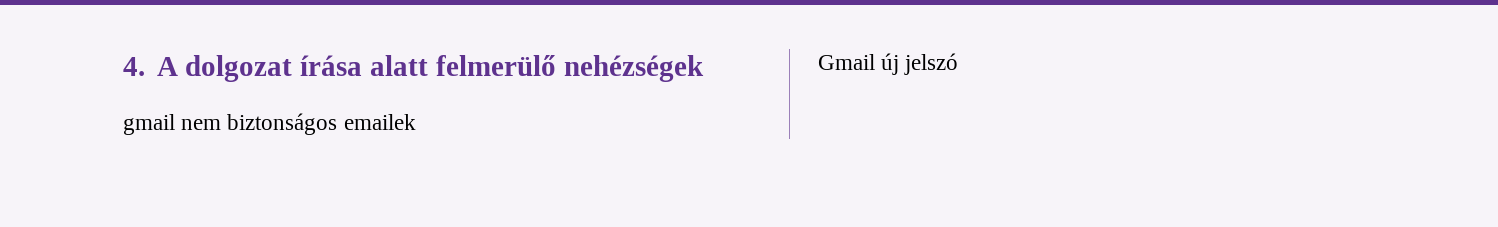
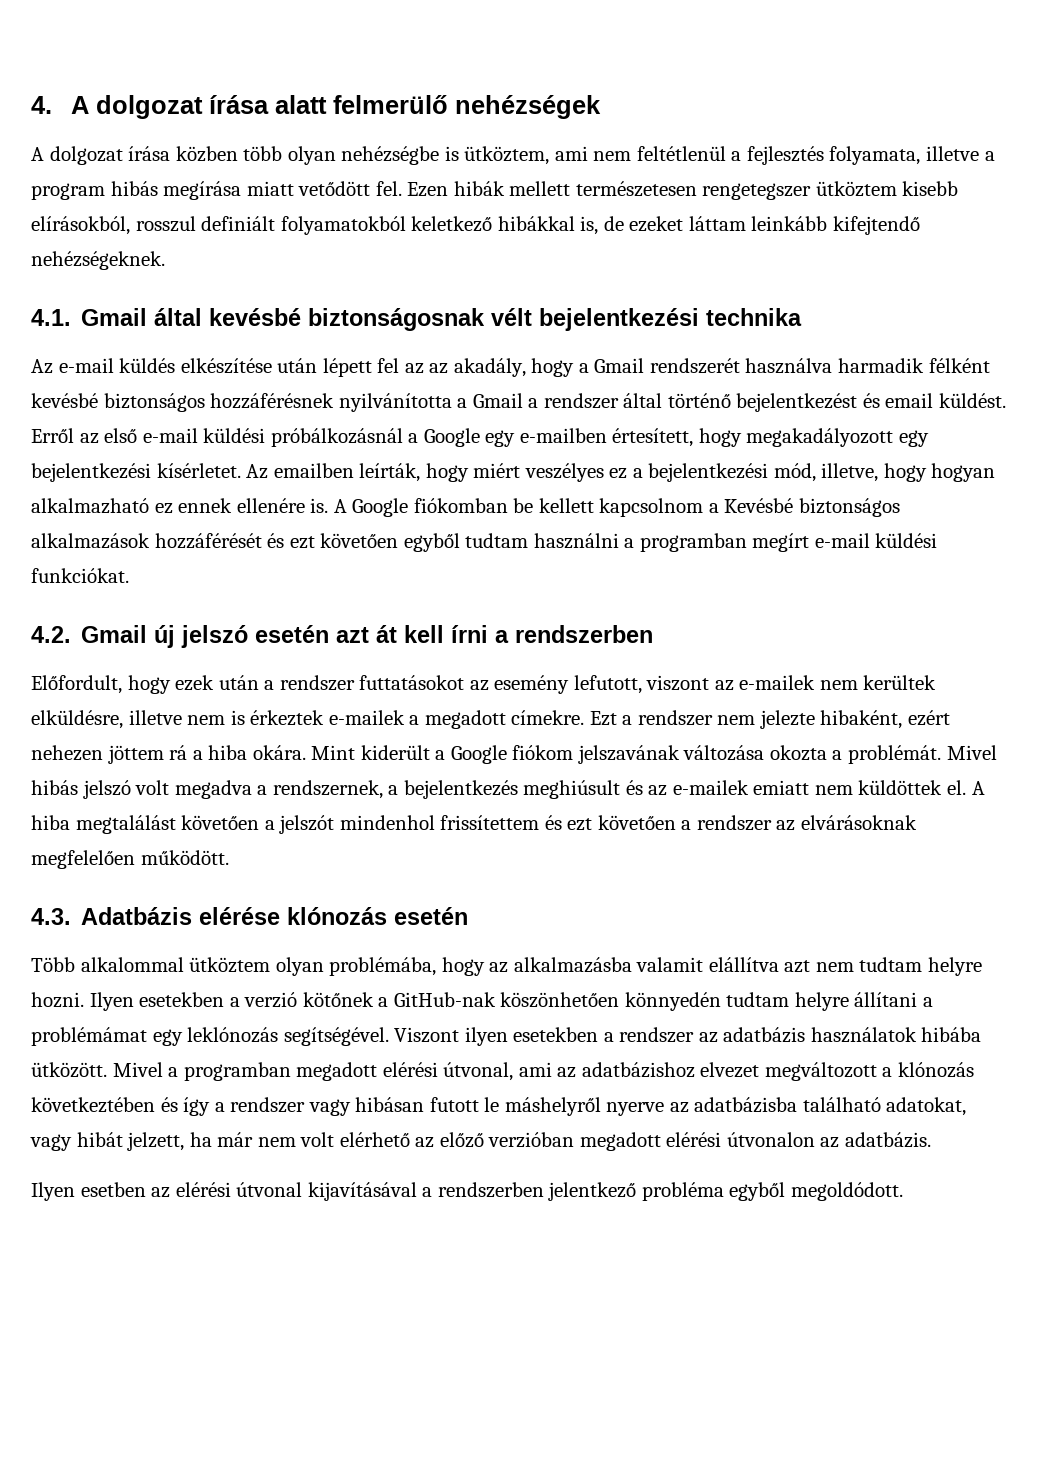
[123,113,416,135] [818,53,959,75] gmail nem biztonságos emailek // Gmail új jelszó -> [31,146,995,165] [31,181,959,200] [31,216,920,235] [31,251,165,270] [31,308,803,331] [31,358,990,377] [31,393,1006,412] [31,428,929,447] [31,463,996,482] [31,498,900,517] [31,533,938,552] [31,568,129,583] [31,625,654,648] [31,675,937,694] [31,710,951,729] [31,745,997,764] [31,780,985,799] [31,815,917,834] [31,850,229,869] [31,907,469,925] [31,957,982,976] [31,992,933,1011] [31,1027,982,1046] [31,1062,974,1081] [31,1097,967,1116] [30,1132,932,1151] [31,1182,903,1201] A dolgozat írása közben több olyan nehézségbe is ütköztem, ami nem feltétlenül a fejlesztés folyamata, illetve a program hibás megírása miatt vetődött fel. Ezen hibák mellett természetesen rengetegszer ütköztem kisebb elírásokból, rosszul definiált folyamatokból keletkező hibákkal is, de ezeket láttam leinkább kifejtendő nehézségeknek. // 4.1. Gmail által kevésbé biztonságosnak vélt bejelentkezési technika // Az e-mail küldés elkészítése után lépett fel az az akadály, hogy a Gmail rendszerét használva harmadik félként kevésbé biztonságos hozzáférésnek nyilvánította a Gmail a rendszer által történő bejelentkezést és email küldést. Erről az első e-mail küldési próbálkozásnál a Google egy e-mailben értesített, hogy megakadályozott egy bejelentkezési kísérletet. Az emailben leírták, hogy miért veszélyes ez a bejelentkezési mód, illetve, hogy hogyan alkalmazható ez ennek ellenére is. A Google fiókomban be kellett kapcsolnom a Kevésbé biztonságos alkalmazások hozzáférését és ezt követően egyből tudtam használni a programban megírt e-mail küldési funkciókat. // 4.2. Gmail új jelszó esetén azt át kell írni a rendszerben // Előfordult, hogy ezek után a rendszer futtatásokot az esemény lefutott, viszont az e-mailek nem kerültek elküldésre, illetve nem is érkeztek e-mailek a megadott címekre. Ezt a rendszer nem jelezte hibaként, ezért nehezen jöttem rá a hiba okára. Mint kiderült a Google fiókom jelszavának változása okozta a problémát. Mivel hibás jelszó volt megadva a rendszernek, a bejelentkezés meghiúsult és az e-mailek emiatt nem küldöttek el. A hiba megtalálást követően a jelszót mindenhol frissítettem és ezt követően a rendszer az elvárásoknak megfelelően működött. // 4.3. Adatbázis elérése klónozás esetén // Több alkalommal ütköztem olyan problémába, hogy az alkalmazásba valamit elállítva azt nem tudtam helyre hozni. Ilyen esetekben a verzió kötőnek a GitHub-nak köszönhetően könnyedén tudtam helyre állítani a problémámat egy leklónozás segítségével. Viszont ilyen esetekben a rendszer az adatbázis használatok hibába ütközött. Mivel a programban megadott elérési útvonal, ami az adatbázishoz elvezet megváltozott a klónozás következtében és így a rendszer vagy hibásan futott le máshelyről nyerve az adatbázisba található adatokat, vagy hibát jelzett, ha már nem volt elérhető az előző verzióban megadott elérési útvonalon az adatbázis. // Ilyen esetben az elérési útvonal kijavításával a rendszerben jelentkező probléma egyből megoldódott.

